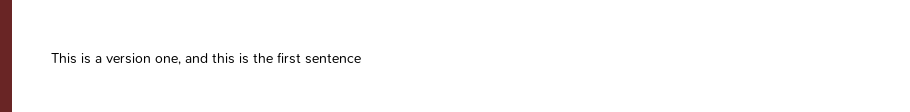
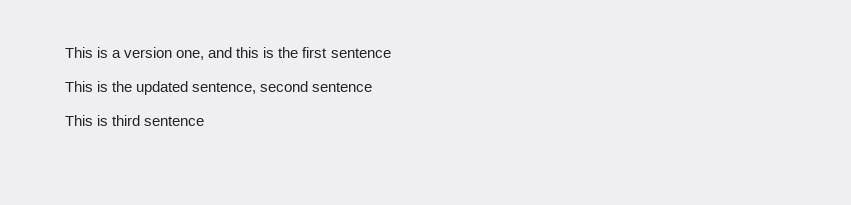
(361, 58) none -> [65,81,373,95] [65,115,205,126] // This is the updated sentence, second sentence // This is third sentence

